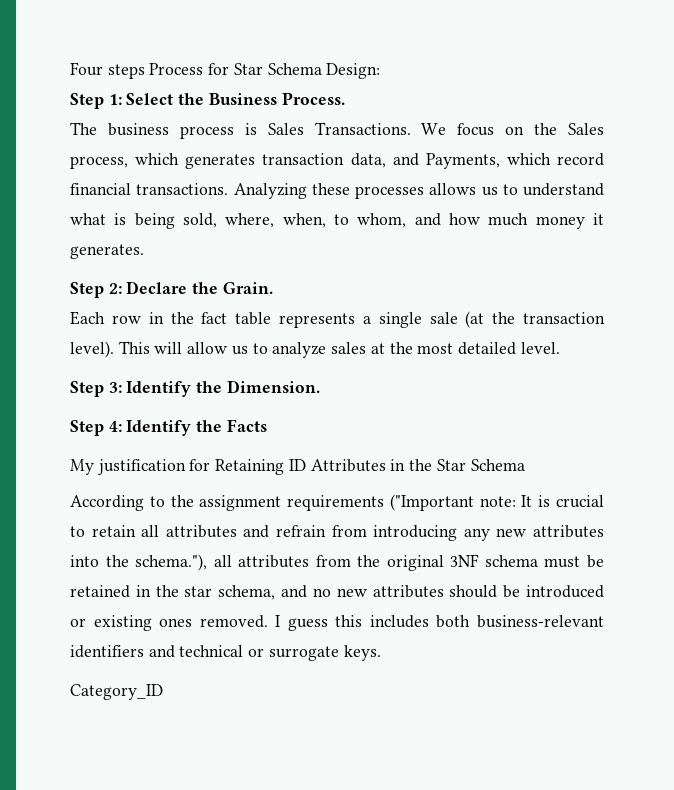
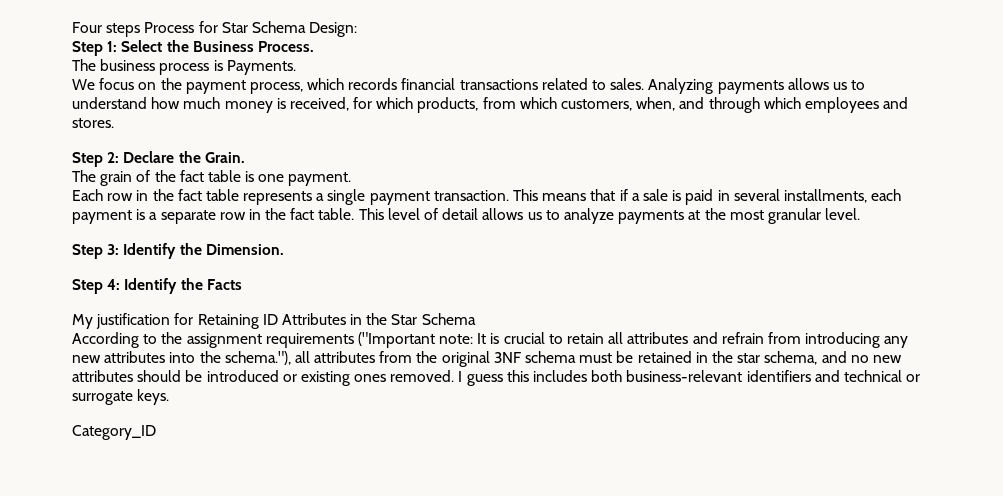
[267,122,411,135] Sales Transactions. -> [226,60,296,75] Payments. //
[567,123,604,135] Sales -> [185,80,246,94] payment
[185,153,604,169] [70,183,604,199] [70,213,604,229] [70,244,144,259] generates transaction data, and Payments, which record financial transactions. Analyzing these processes allows us to understand what is being sold, where, when, to whom, and how much money it generates. -> [348,78,866,94] [72,97,909,113] [72,118,114,128] records financial transactions related to sales. Analyzing payments allows us to understand how much money is received, for which products, from which customers, when, and through which employees and stores.
(273, 288) none -> [72,170,352,186] // The grain of the fact table is one payment.
[429,311,605,328] [70,341,228,358] sale (at the transaction level). This will allow -> [369,189,902,205] [72,208,524,224] payment transaction. This means that if a sale is paid in several installments, each payment is a separate row in the fact table. This level of detail allows
[331,342,367,354] sales -> [618,210,685,224] payments
[457,342,516,355] detailed -> [767,208,821,224] granular

